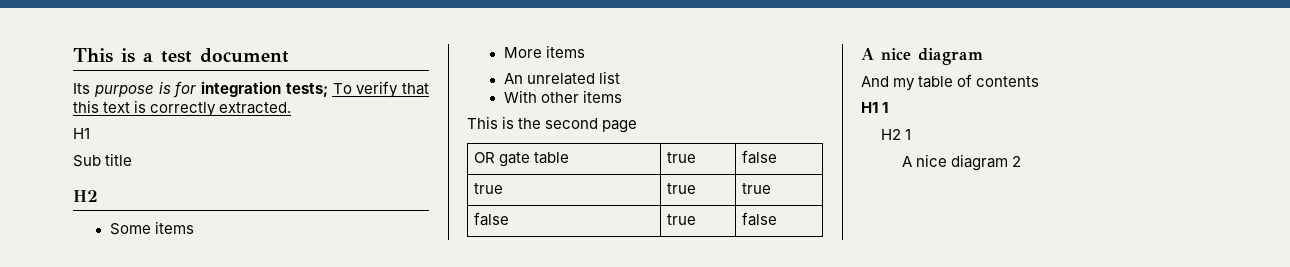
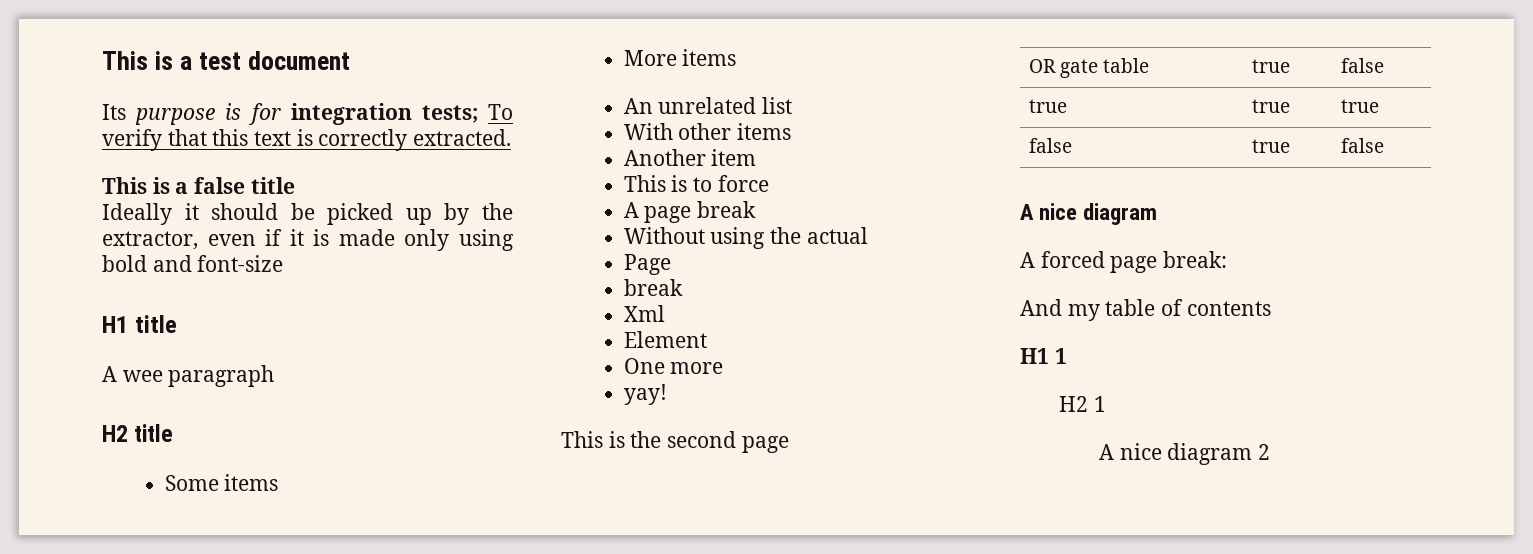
[73,128,90,139] [73,153,133,167] [73,190,98,202] H1 // Sub title // H2 -> [102,177,295,194] [102,203,513,225] [102,229,514,251] [102,255,284,272] [102,315,177,333] [102,365,275,387] [102,424,174,442] This is a false title // Ideally it should be picked up by the extractor, even if it is made only using bold and font-size // H1 title // A wee paragraph // H2 title
(622, 96) none -> [623,149,757,166] [623,175,769,192] [623,201,756,223] [623,227,868,249] [623,254,671,275] [623,279,683,296] [623,305,665,322] [623,331,707,348] [623,358,724,374] [623,384,667,405] // Another item // This is to force // A page break // Without using the actual // Page // break // Xml // Element // One more // yay!
(983, 56) none -> [1020,251,1228,273] // A forced page break:

